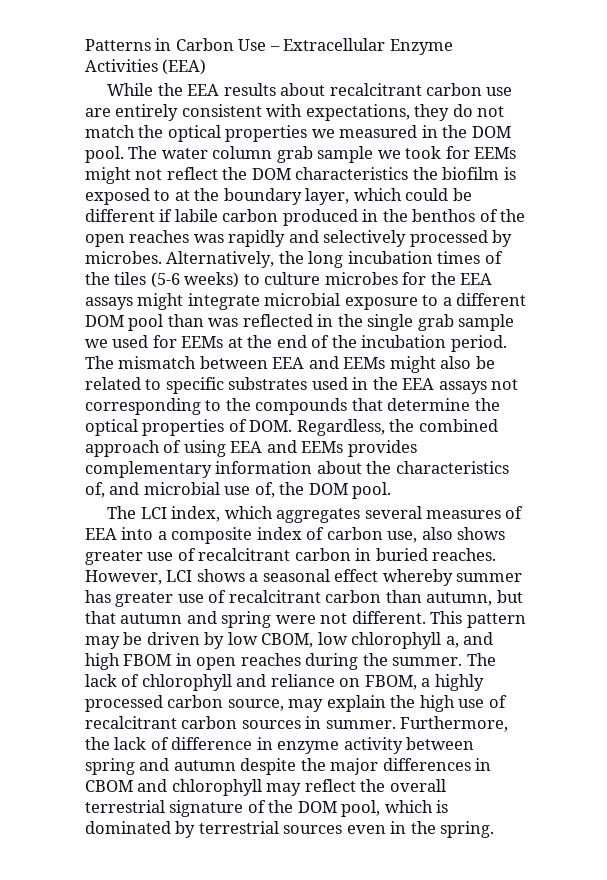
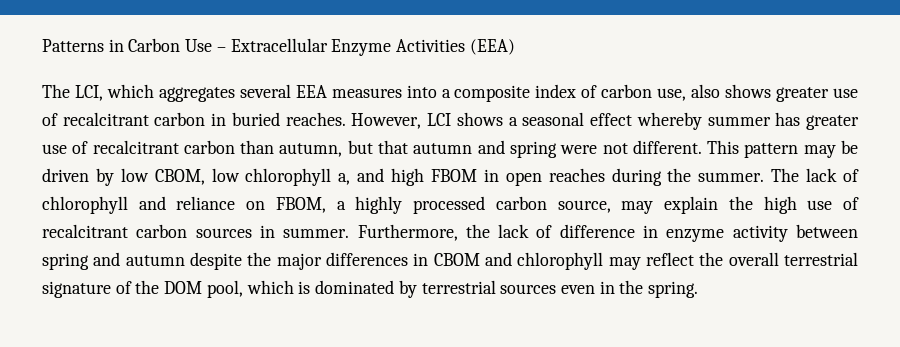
[107,83,513,96] [85,104,505,121] [85,125,511,142] [85,146,517,163] [85,167,516,184] [85,188,472,205] [85,209,526,226] [85,230,513,247] [85,251,503,268] [85,272,493,288] [85,293,527,310] [85,314,515,331] [85,335,507,352] [85,356,495,373] [85,377,519,394] [85,398,500,415] [85,419,498,436] [85,440,417,457] [85,461,509,478] [85,482,392,499] [107,506,524,523] [85,528,117,540] While the EEA results about recalcitrant carbon use are entirely consistent with expectations, they do not match the optical properties we measured in the DOM pool. The water column grab sample we took for EEMs might not reflect the DOM characteristics the biofilm is exposed to at the boundary layer, which could be different if labile carbon produced in the benthos of the open reaches was rapidly and selectively processed by microbes. Alternatively, the long incubation times of the tiles (5-6 weeks) to culture microbes for the EEA assays might integrate microbial exposure to a different DOM pool than was reflected in the single grab sample we used for EEMs at the end of the incubation period. The mismatch between EEA and EEMs might also be related to specific substrates used in the EEA assays not corresponding to the compounds that determine the optical properties of DOM. Regardless, the combined approach of using EEA and EEMs provides complementary information about the characteristics of, and microbial use of, the DOM pool. // The LCI index, which aggregates several measures of EEA -> [42,84,402,102] The LCI, which aggregates several EEA measures

